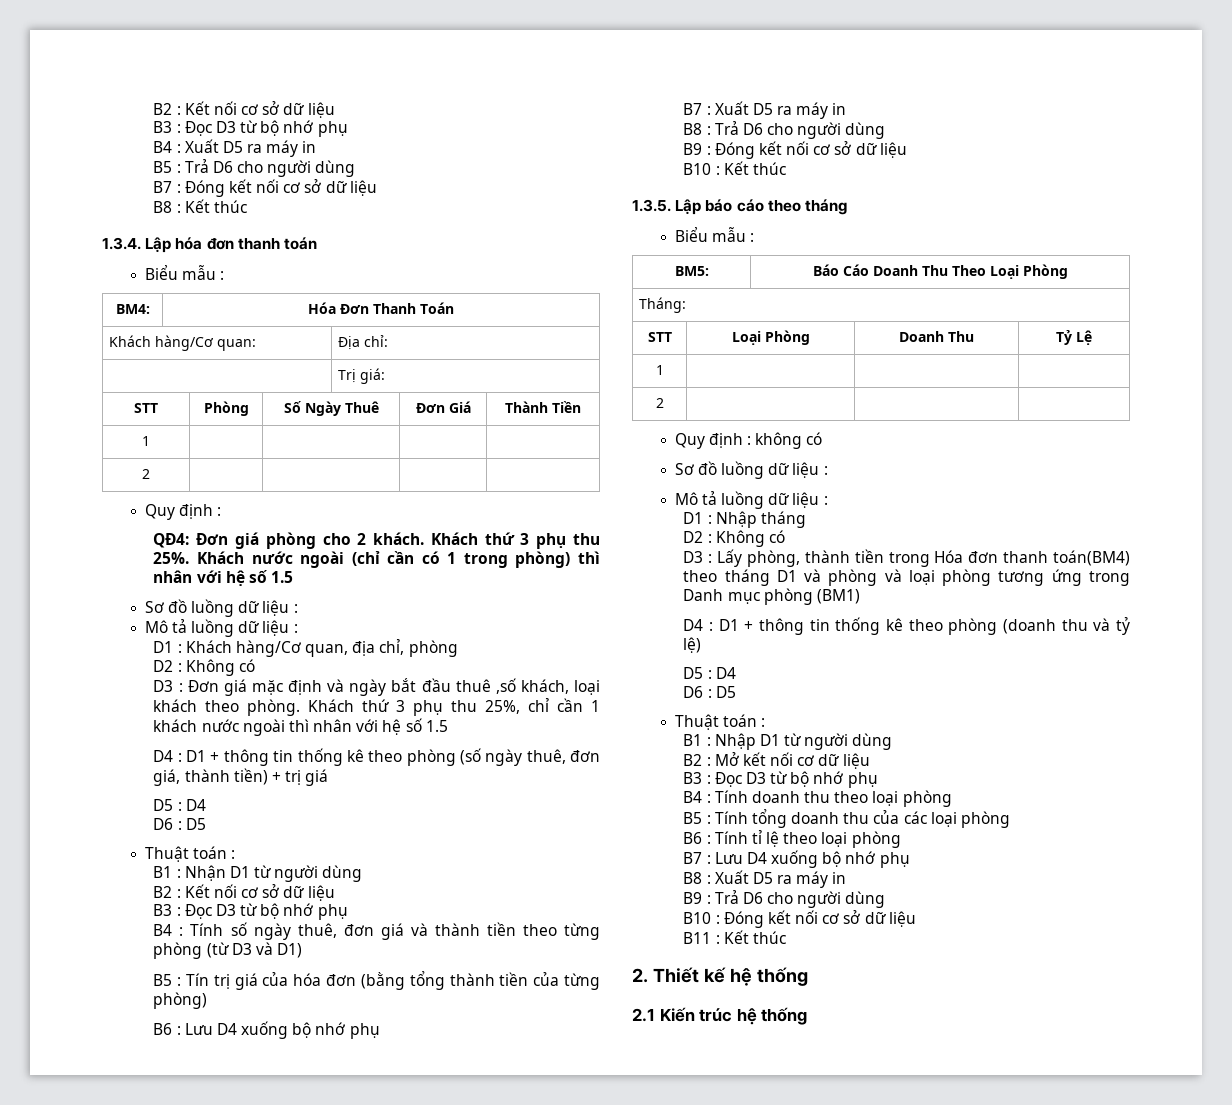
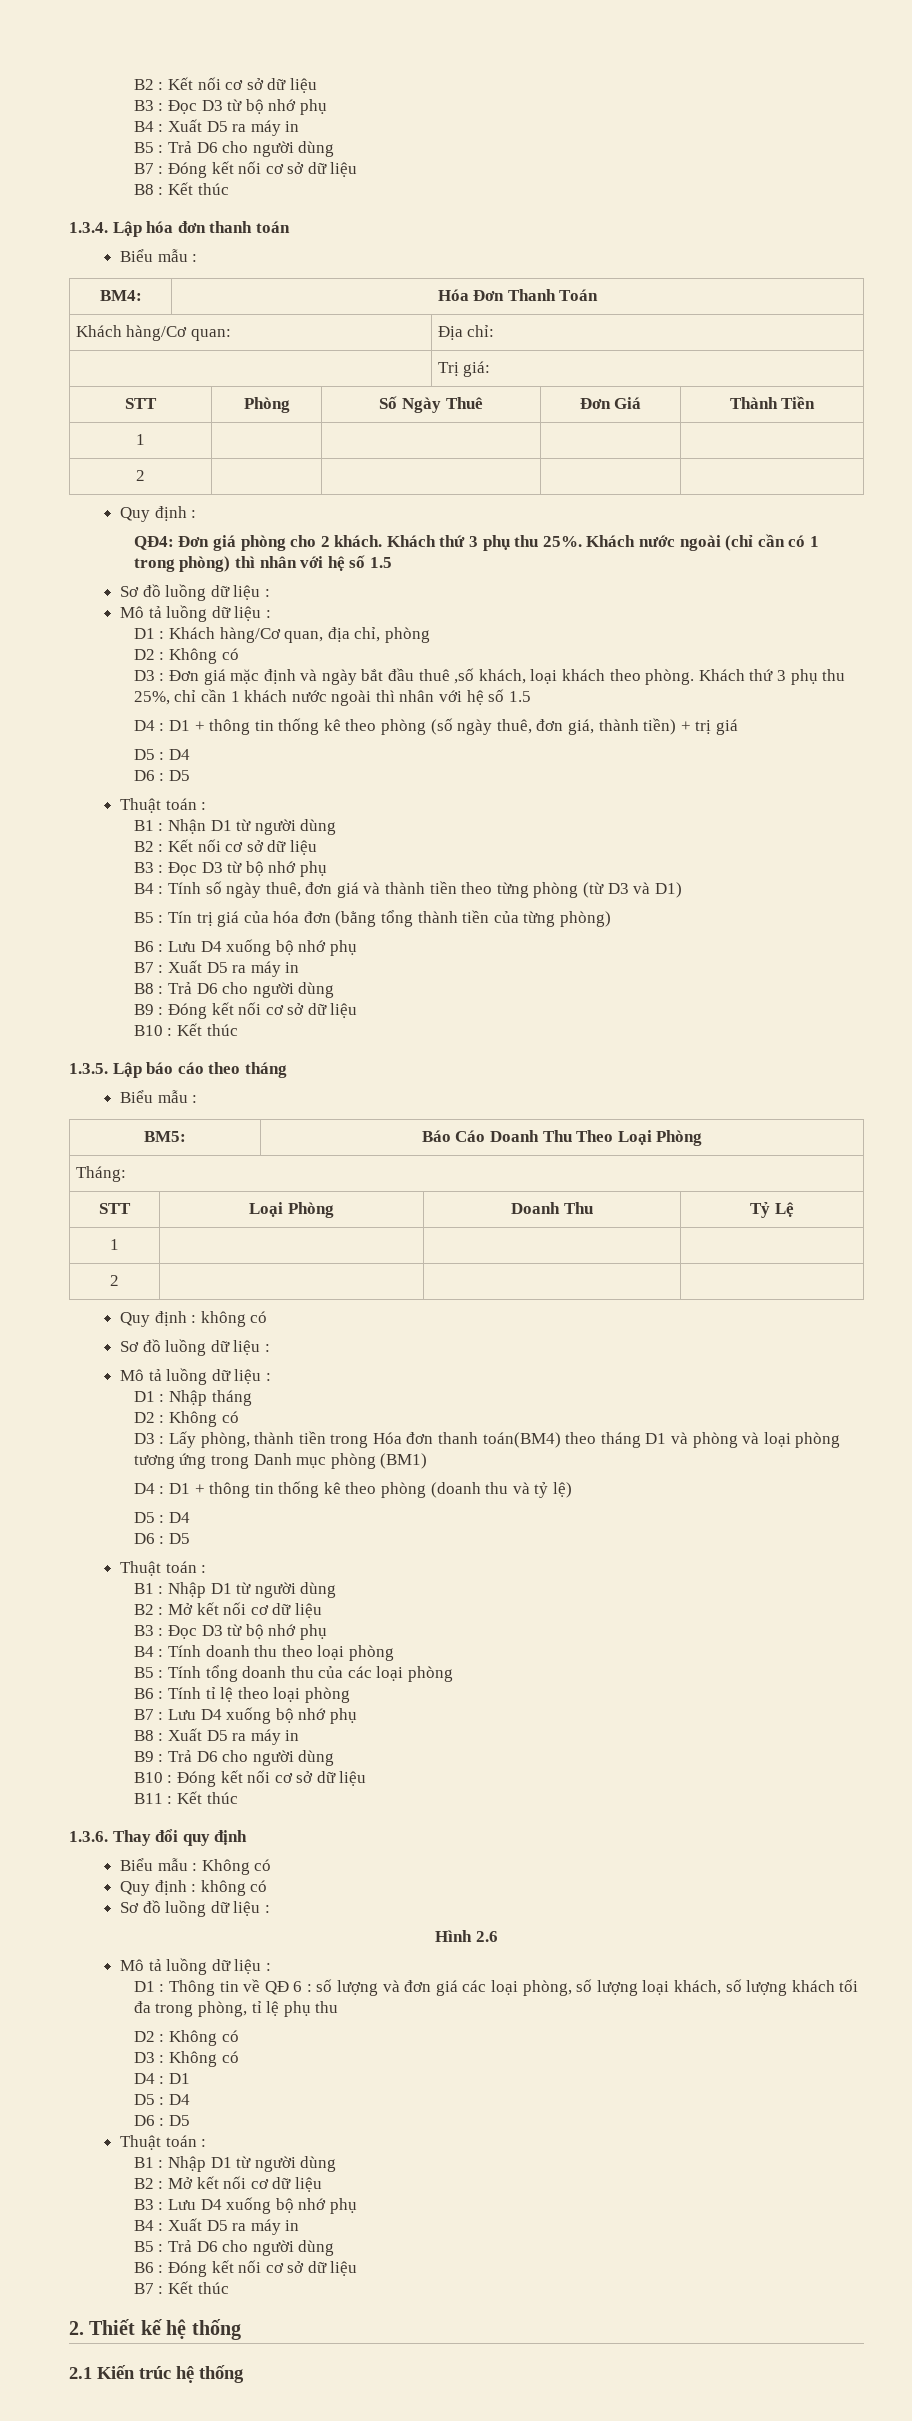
(786, 937) none -> [69,1829,248,1846] [120,1858,272,1875] [120,1880,268,1896] [120,1900,271,1917] [435,1930,498,1942] [120,1958,272,1975] [133,1979,859,1996] [133,2001,339,2017] [133,2030,239,2046] [133,2051,239,2067] [133,2073,190,2084] [133,2094,190,2105] [133,2115,190,2126] [120,2135,207,2150] [133,2156,337,2172] [133,2176,322,2192] [133,2197,357,2214] [133,2218,300,2235] [133,2240,335,2256] [133,2260,358,2277] [133,2281,229,2294] // 1.3.6. Thay đổi quy định // Biểu mẫu : Không có // Quy định : không có // Sơ đồ luồng dữ liệu : // Hình 2.6 // Mô tả luồng dữ liệu : // D1 : Thông tin về QĐ 6 : số lượng và đơn giá các loại phòng, số lượng loại khách, số lượng khách tối đa trong phòng, tỉ lệ phụ thu // D2 : Không có // D3 : Không có // D4 : D1 // D5 : D4 // D6 : D5 // Thuật toán : // B1 : Nhập D1 từ người dùng // B2 : Mở kết nối cơ dữ liệu // B3 : Lưu D4 xuống bộ nhớ phụ // B4 : Xuất D5 ra máy in // B5 : Trả D6 cho người dùng // B6 : Đóng kết nối cơ sở dữ liệu // B7 : Kết thúc

